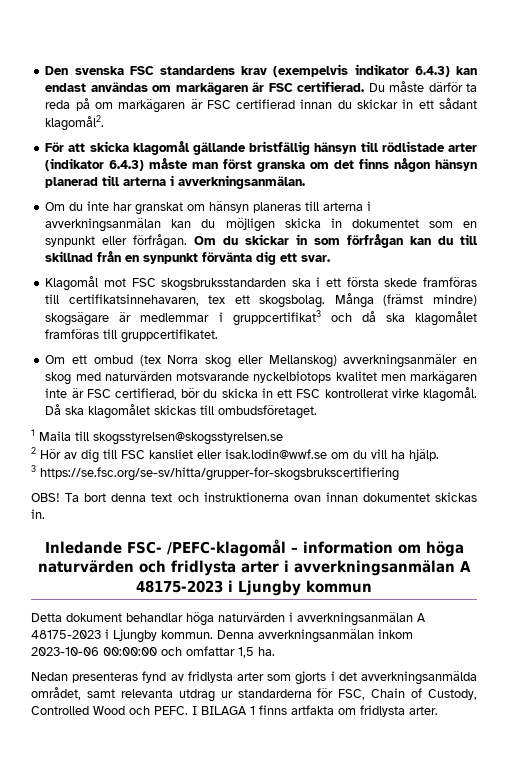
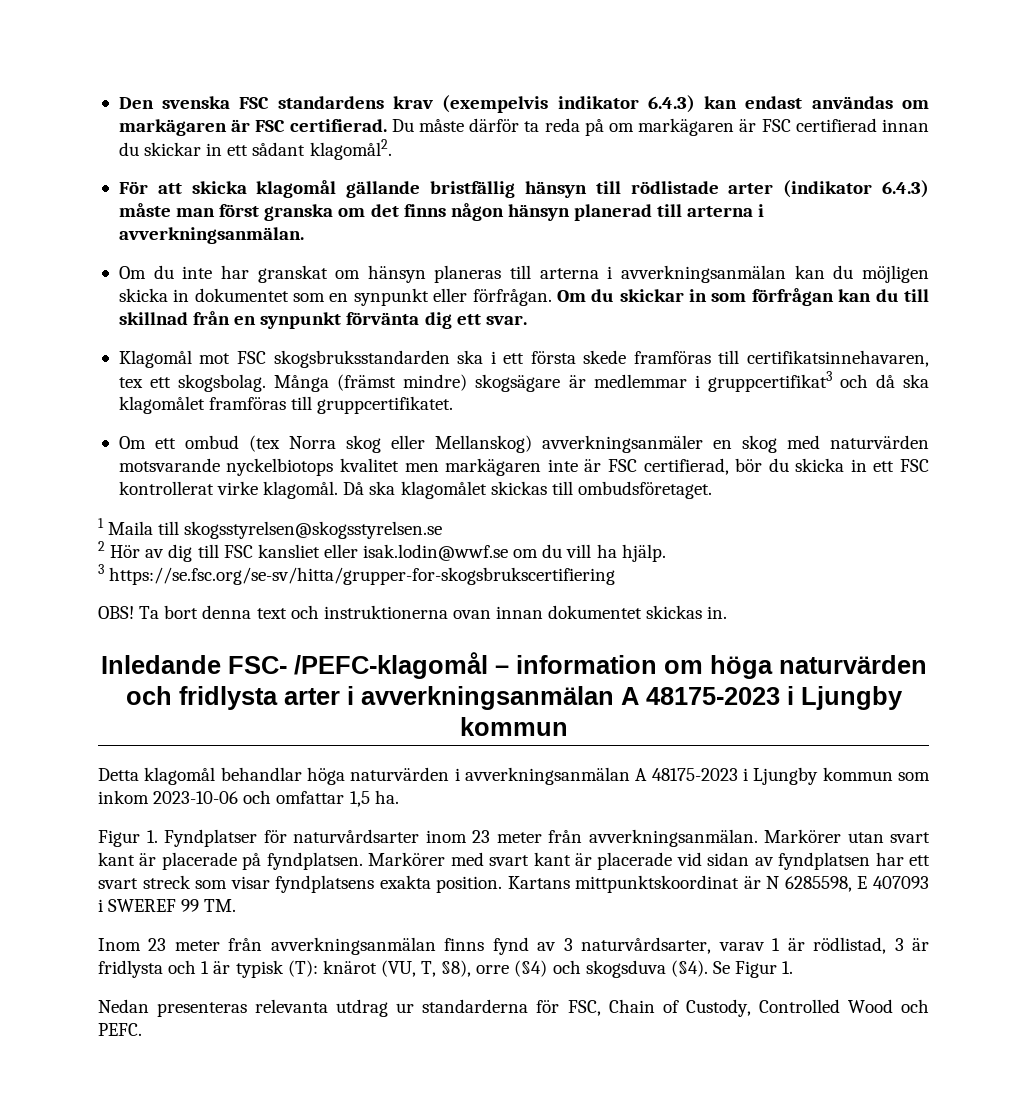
[66,613,122,622] dokument -> [144,767,216,785] klagomål
[161,629,374,643] kommun. Denna avverkningsanmälan -> [822,767,931,781] kommun som
[103,647,157,656] 00:00:00 -> (239, 797) none
[31,671,477,685] [31,687,115,700] Nedan presenteras fynd av fridlysta arter som gjorts i det avverkningsanmälda området, samt -> [98,829,930,847] [98,852,930,870] [98,875,930,893] [98,899,237,912] [98,937,929,955] [98,960,794,978] [98,999,248,1017] Figur 1. Fyndplatser för naturvårdsarter inom 23 meter från avverkningsanmälan. Markörer utan svart kant är placerade på fyndplatsen. Markörer med svart kant är placerade vid sidan av fyndplatsen har ett svart streck som visar fyndplatsens exakta position. Kartans mittpunktskoordinat är N 6285598, E 407093 i SWEREF 99 TM. // Inom 23 meter från avverkningsanmälan finns fynd av 3 naturvårdsarter, varav 1 är rödlistad, 3 är fridlysta och 1 är typisk (T): knärot (VU, T, §8), orre (§4) och skogsduva (§4). Se Figur 1. // Nedan presenteras
[192,705,438,717] I BILAGA 1 finns artfakta om fridlysta arter. -> (142, 1029) none

